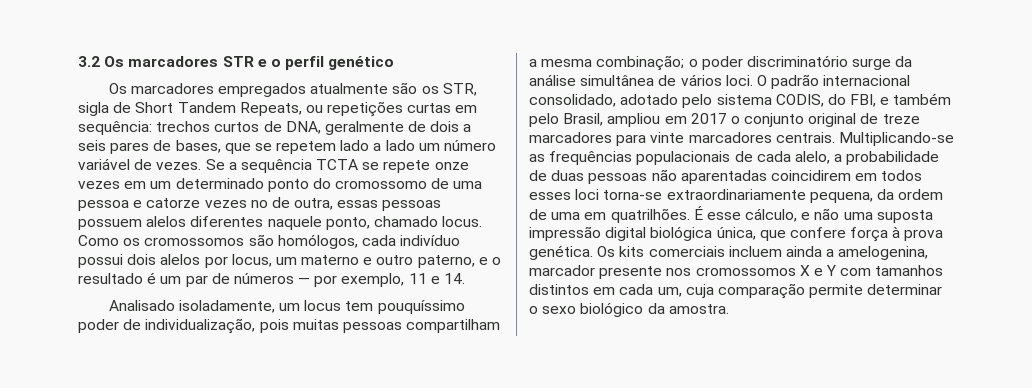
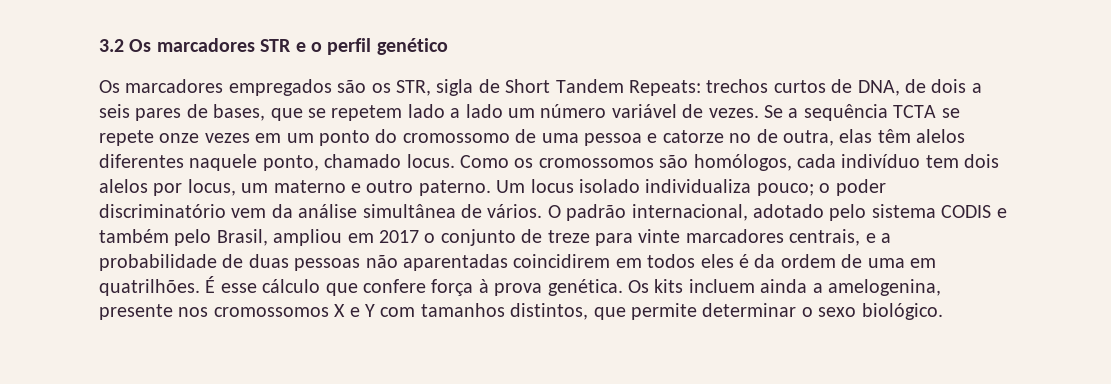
[310,83,389,94] atualmente -> (332, 87) none
[239,101,478,117] [78,121,152,135] Repeats, ou repetições curtas em sequência: -> [628,80,701,96] Repeats:
[324,121,404,135] geralmente -> (900, 88) none
[175,178,264,189] determinado -> (314, 138) none
[204,200,247,208] vezes -> (724, 136) none
[337,200,442,211] [78,219,142,230] essas pessoas possuem -> [839,129,911,143] elas têm
[78,254,123,268] possui -> [925,155,959,168] tem
[417,255,502,268] [78,272,466,287] [108,300,465,314] [78,318,501,334] [529,55,685,71] paterno, e o resultado é um par de números — por exemplo, 11 e 14. // Analisado isoladamente, um locus tem pouquíssimo poder de individualização, pois muitas pessoas compartilham a mesma combinação; -> [418,179,814,196] paterno. Um locus isolado individualiza pouco;
[852,58,892,70] surge -> [231,208,267,218] vem
[680,74,911,89] [529,94,877,108] vários loci. O padrão internacional consolidado, adotado pelo sistema CODIS, do FBI, -> [487,204,992,221] vários. O padrão internacional, adotado pelo sistema CODIS
[808,113,857,127] original -> (516, 237) none
[529,132,612,143] marcadores -> (590, 236) none
[775,132,954,146] [529,151,830,165] centrais. Multiplicando-se as frequências populacionais de cada alelo, -> [789,229,876,246] centrais, e
[529,189,873,203] esses loci torna-se extraordinariamente pequena, -> [700,254,749,268] eles é
[745,208,933,223] [529,226,756,241] cálculo, e não uma suposta impressão digital biológica única, -> [262,279,321,293] cálculo
[648,246,725,257] comerciais -> (684, 286) none
[529,265,595,276] marcador -> (941, 287) none
[529,283,805,299] distintos em cada um, cuja comparação -> [510,303,626,320] distintos, que
[580,302,729,317] biológico da amostra. -> [861,303,943,320] biológico.

